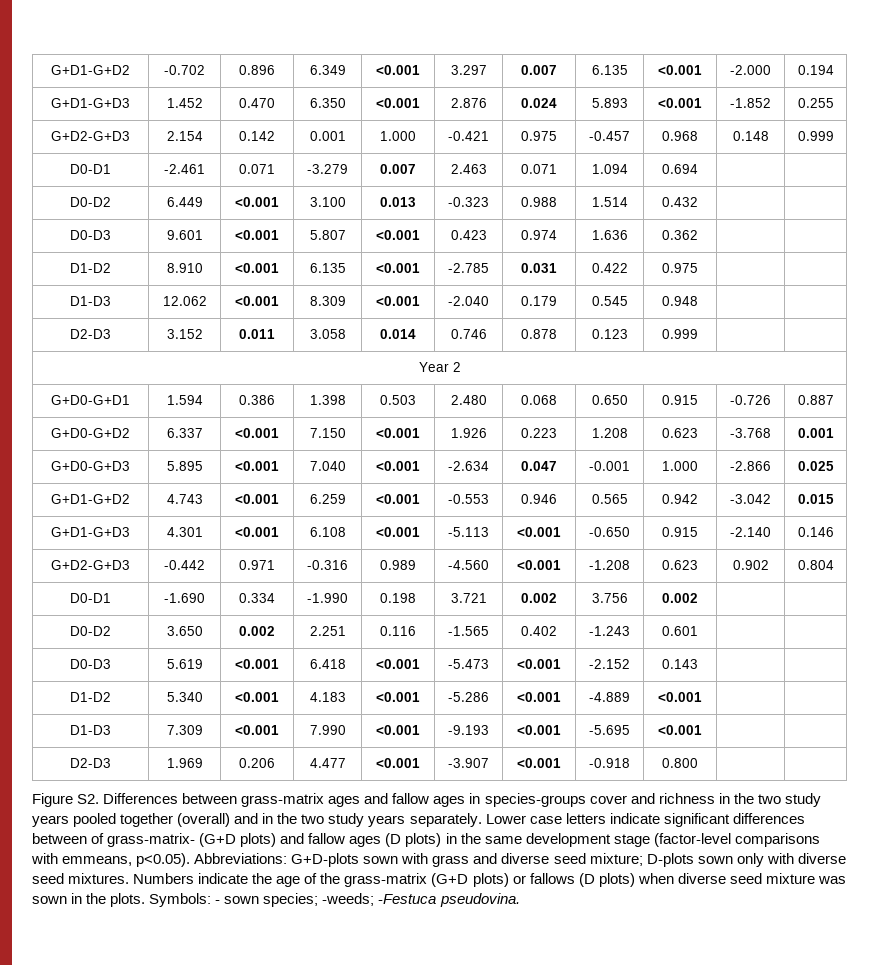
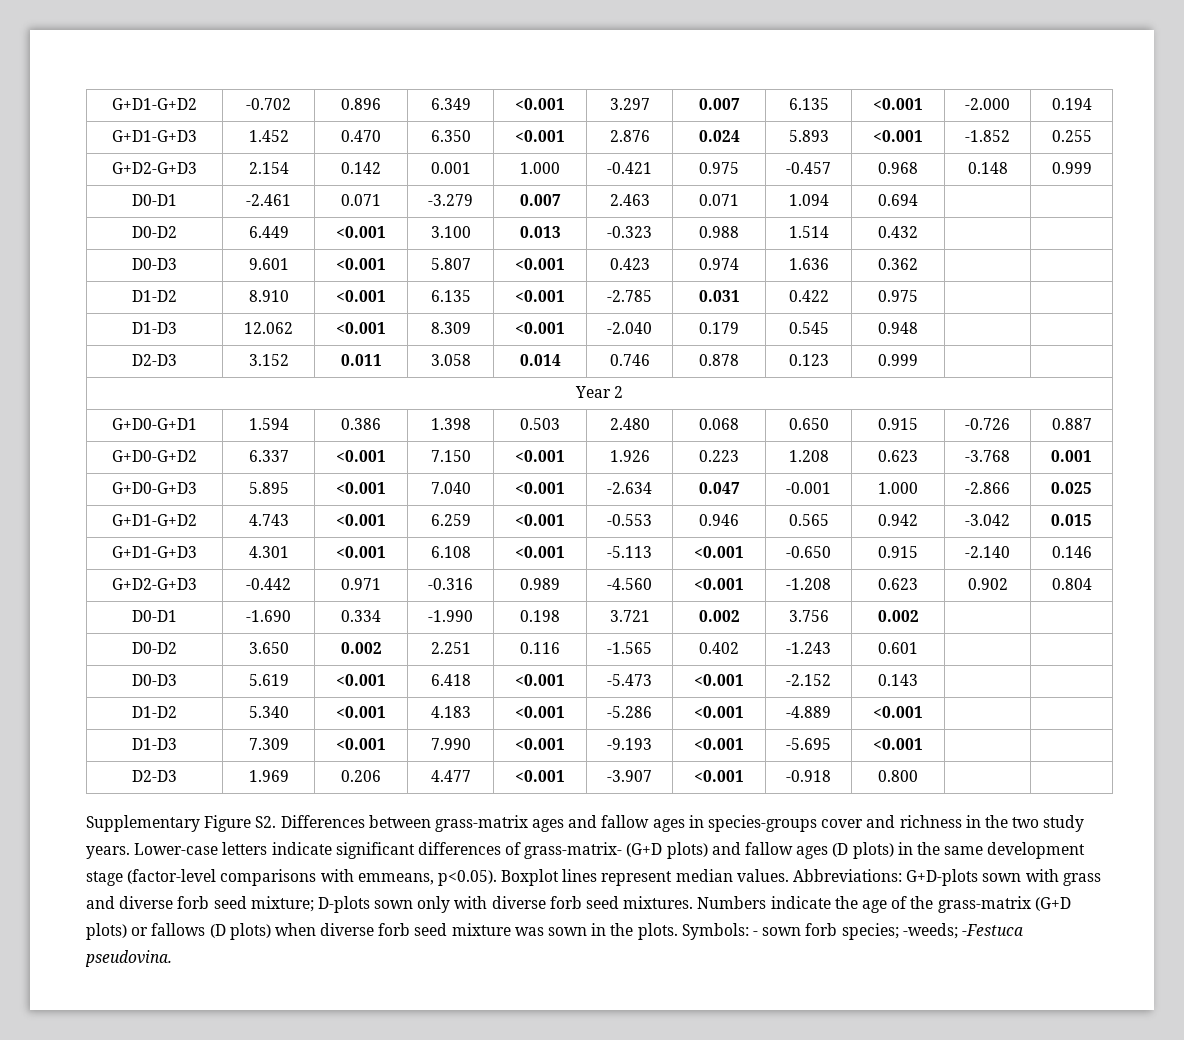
(698, 763) none -> [86,815,200,832] Supplementary
[32,813,562,827] years pooled together (overall) and in the two study years separately. Lower case -> [86,843,219,859] years. Lower-case
[32,833,87,844] between -> (501, 848) none
(191, 860) none -> [501,869,789,886] Boxplot lines represent median values.
(550, 858) none -> [177,896,210,909] forb
(846, 858) none -> [549,896,582,909] forb
(726, 878) none -> [378,923,411,936] forb
(260, 900) none -> [805,923,838,936] forb

